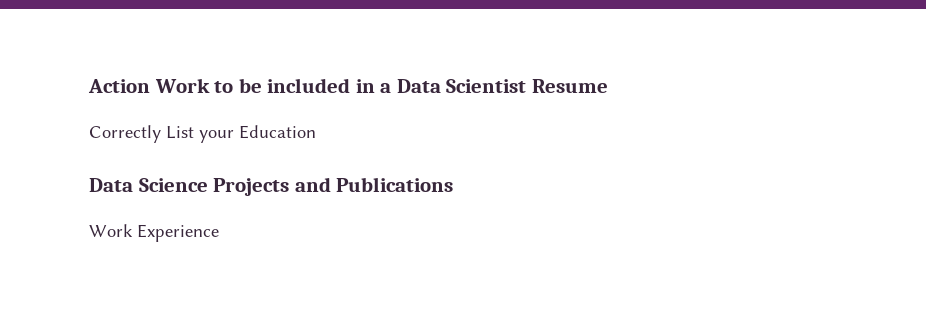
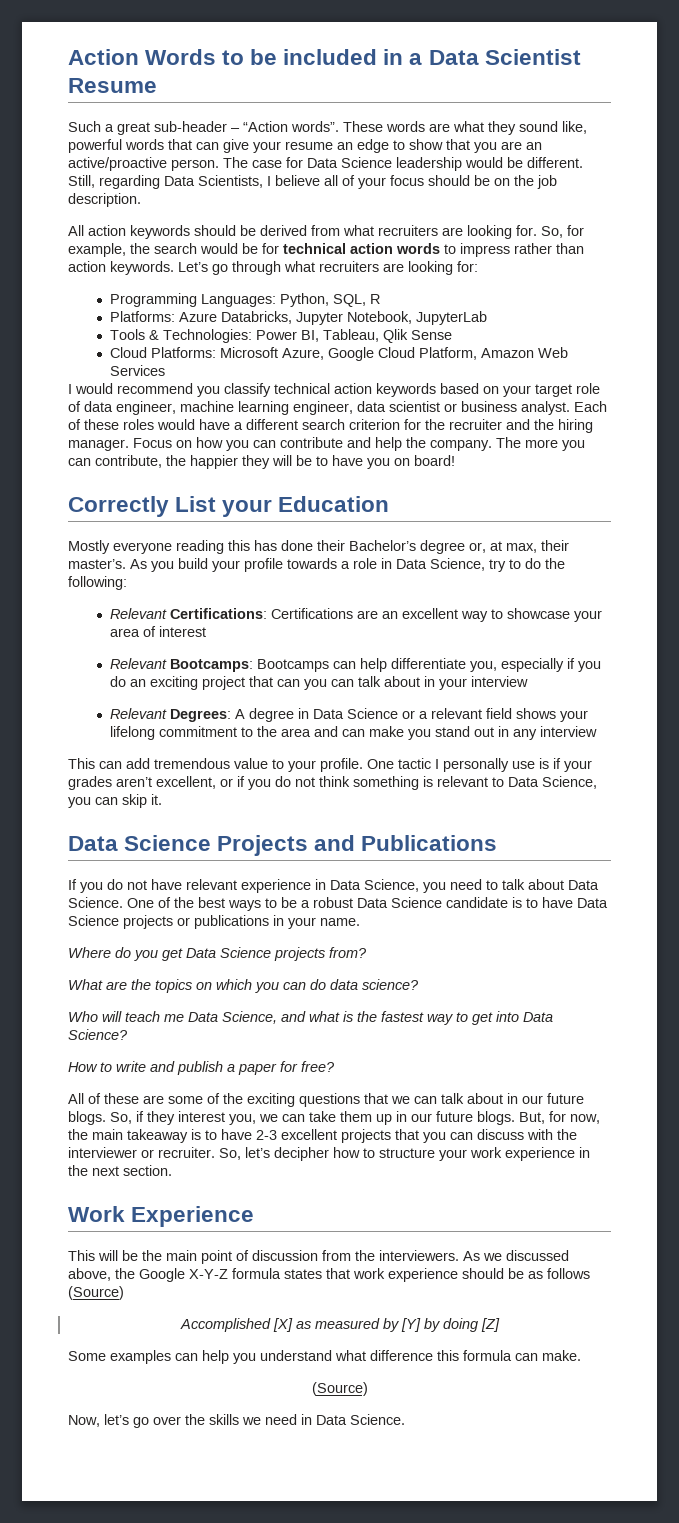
[154,78,210,93] Work -> [145,49,217,65] Words
[89,125,316,143] Correctly List your Education -> [68,121,587,135] [68,139,542,153] [68,157,583,171] [68,175,557,189] [68,193,141,207] [68,225,584,239] [68,243,584,257] [68,261,478,275] [109,293,380,307] [109,311,487,325] [109,329,452,343] [109,347,568,361] [109,365,165,376] [68,383,600,397] [68,401,607,415] [68,419,593,433] [68,437,585,451] [68,455,455,469] [68,496,390,517] [68,540,569,554] [68,558,565,572] [68,576,127,590] [109,608,602,622] [109,626,206,637] [109,658,601,672] [109,676,528,690] [109,708,588,722] [109,726,597,740] [68,758,592,772] [68,776,597,790] [68,794,162,808] Such a great sub-header – “Action words”. These words are what they sound like, powerful words that can give your resume an edge to show that you are an active/proactive person. The case for Data Science leadership would be different. Still, regarding Data Scientists, I believe all of your focus should be on the job description. // All action keywords should be derived from what recruiters are looking for. So, for example, the search would be for technical action words to impress rather than action keywords. Let’s go through what recruiters are looking for: // Programming Languages: Python, SQL, R // Platforms: Azure Databricks, Jupyter Notebook, JupyterLab // Tools & Technologies: Power BI, Tableau, Qlik Sense // Cloud Platforms: Microsoft Azure, Google Cloud Platform, Amazon Web Services // I would recommend you classify technical action keywords based on your target role of data engineer, machine learning engineer, data scientist or business analyst. Each of these roles would have a different search criterion for the recruiter and the hiring manager. Focus on how you can contribute and help the company. The more you can contribute, the happier they will be to have you on board! // Correctly List your Education // Mostly everyone reading this has done their Bachelor’s degree or, at max, their master’s. As you build your profile towards a role in Data Science, try to do the following: // Relevant Certifications: Certifications are an excellent way to showcase your area of interest // Relevant Bootcamps: Bootcamps can help differentiate you, especially if you do an exciting project that can you can talk about in your interview // Relevant Degrees: A degree in Data Science or a relevant field shows your lifelong commitment to the area and can make you stand out in any interview // This can add tremendous value to your profile. One tactic I personally use is if your grades aren’t excellent, or if you do not think something is relevant to Data Science, you can skip it.
[89,224,219,242] Work Experience -> [68,879,599,893] [68,897,608,911] [68,915,360,929] [68,947,367,961] [68,979,419,993] [68,1011,553,1025] [68,1029,128,1040] [68,1061,335,1075] [68,1093,584,1107] [68,1111,600,1125] [68,1129,577,1143] [68,1147,590,1161] [68,1165,172,1176] [68,1206,255,1227] [68,1250,569,1264] [68,1268,590,1282] [68,1286,124,1300] [179,1318,500,1332] [68,1350,581,1364] [311,1382,368,1396] [68,1414,405,1428] If you do not have relevant experience in Data Science, you need to talk about Data Science. One of the best ways to be a robust Data Science candidate is to have Data Science projects or publications in your name. // Where do you get Data Science projects from? // What are the topics on which you can do data science? // Who will teach me Data Science, and what is the fastest way to get into Data Science? // How to write and publish a paper for free? // All of these are some of the exciting questions that we can talk about in our future blogs. So, if they interest you, we can take them up in our future blogs. But, for now, the main takeaway is to have 2-3 excellent projects that you can discuss with the interviewer or recruiter. So, let’s decipher how to structure your work experience in the next section. // Work Experience // This will be the main point of discussion from the interviewers. As we discussed above, the Google X-Y-Z formula states that work experience should be as follows (Source) // Accomplished [X] as measured by [Y] by doing [Z] // Some examples can help you understand what difference this formula can make. // (Source) // Now, let’s go over the skills we need in Data Science.

